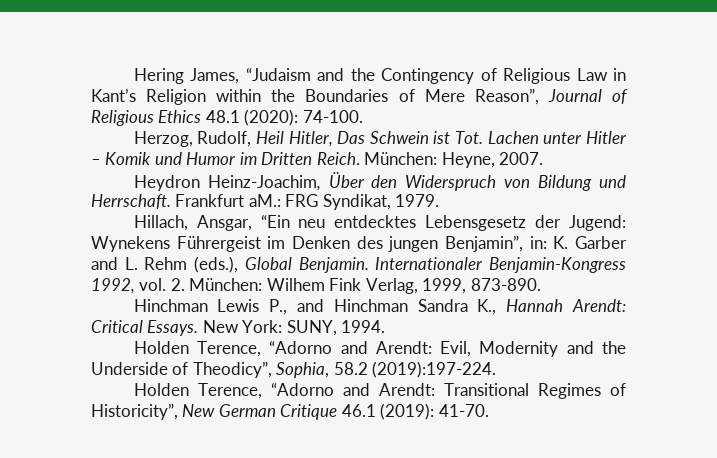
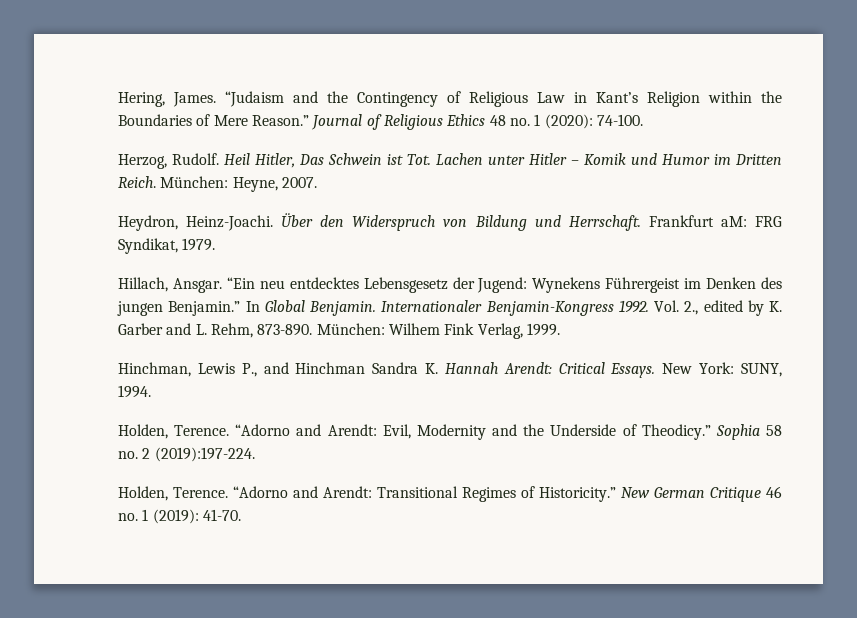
[133,68,240,84] Hering James, -> [118,92,216,107] Hering, James.
[474,88,539,105] Reason”, -> [251,115,309,126] Reason.”
[205,110,240,123] 48.1 -> [489,114,541,126] 48 no. 1
[197,131,252,147] Rudolf, -> [172,153,219,165] Rudolf.
[133,175,321,191] Heydron Heinz-Joachim, -> [118,215,274,231] Heydron, Heinz-Joachi.
[248,194,281,207] aM.: -> [720,216,747,227] aM:
[196,215,252,231] Ansgar, -> [172,278,222,293] Ansgar.
[445,235,628,252] [91,256,626,273] [91,278,185,294] Benjamin”, in: K. Garber and L. Rehm (eds.), Global Benjamin. Internationaler Benjamin-Kongress 1992, vol. 2. -> [168,300,782,316] [118,323,313,338] Benjamin.” In Global Benjamin. Internationaler Benjamin-Kongress 1992. Vol. 2., edited by K. Garber and L. Rehm, 873-890.
[422,278,541,294] [133,299,208,312] 1999, 873-890. // Hinchman -> [526,323,560,336] [118,362,191,377] 1999. // Hinchman,
[477,299,497,315] K., -> [425,363,439,374] K.
[133,341,261,357] Holden Terence, -> [118,424,230,439] Holden, Terence.
[192,361,368,378] Theodicy”, Sophia, 58.2 -> [641,424,782,440] [118,448,151,459] Theodicy.” Sophia 58 no. 2
[133,383,262,399] Holden Terence, -> [118,486,228,501] Holden, Terence.
[91,403,178,420] Historicity”, -> [539,487,616,502] Historicity.”
[341,404,376,417] 46.1 -> [766,486,782,498] [118,509,149,521] 46 no. 1

